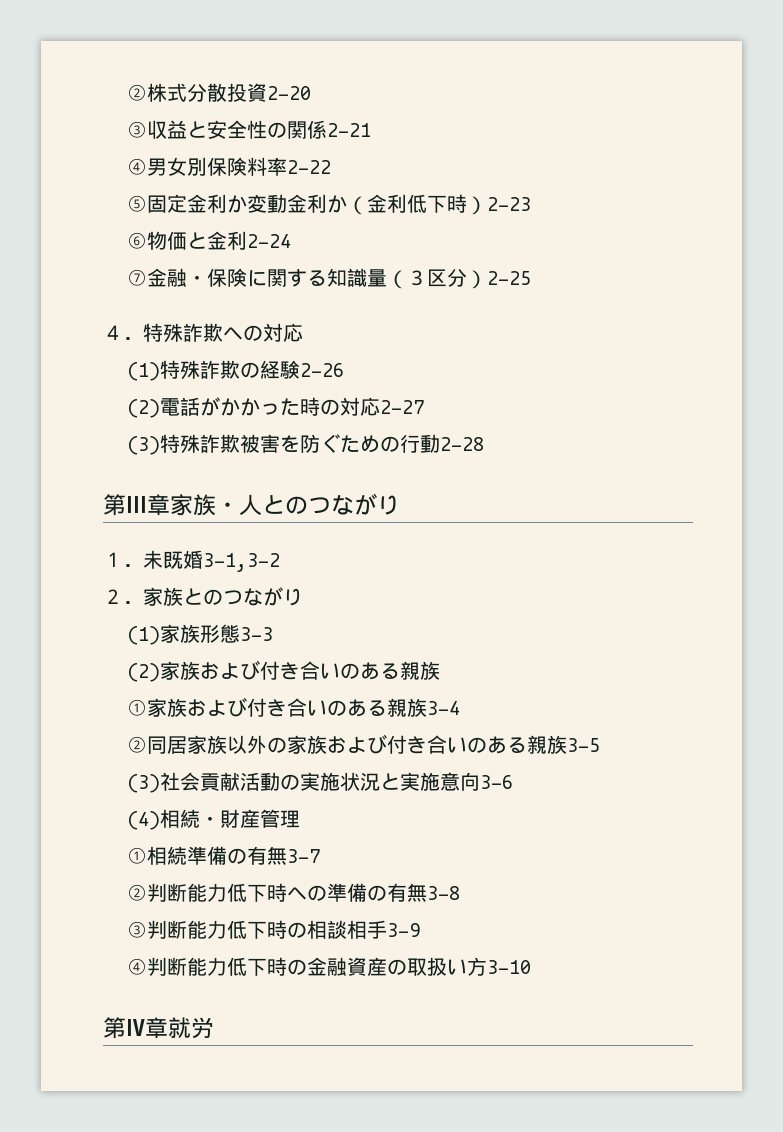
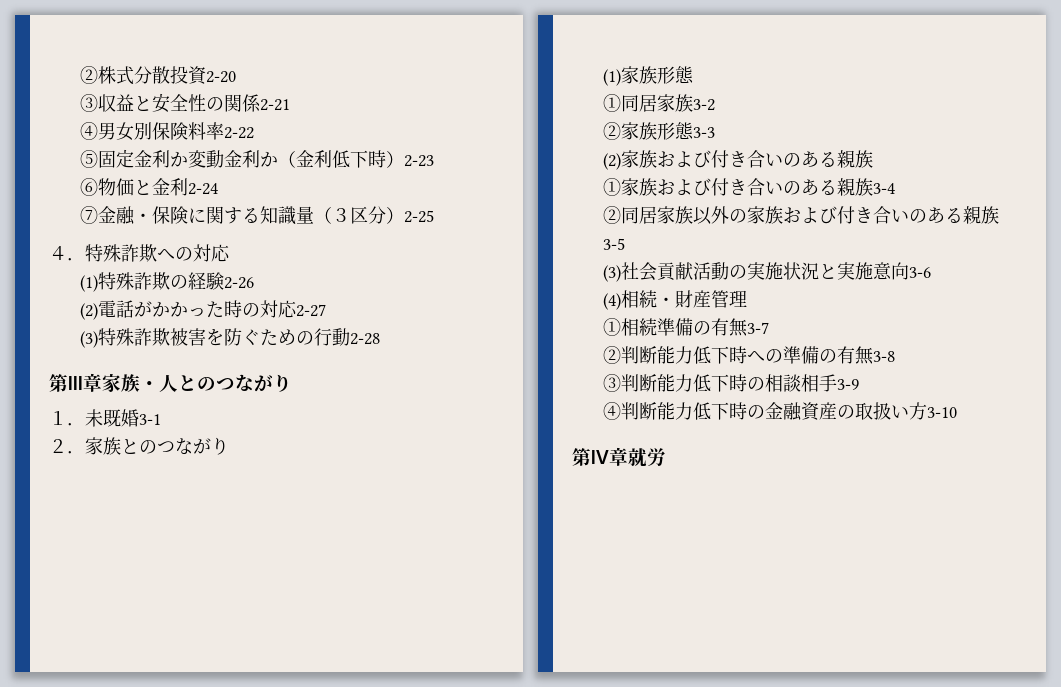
[203,553,280,572] 3-1,3-2 -> [139,414,161,425] 3-1
(240, 633) none -> [603,94,716,112] [603,122,695,140] // ①同居家族3-2 // ②家族形態

